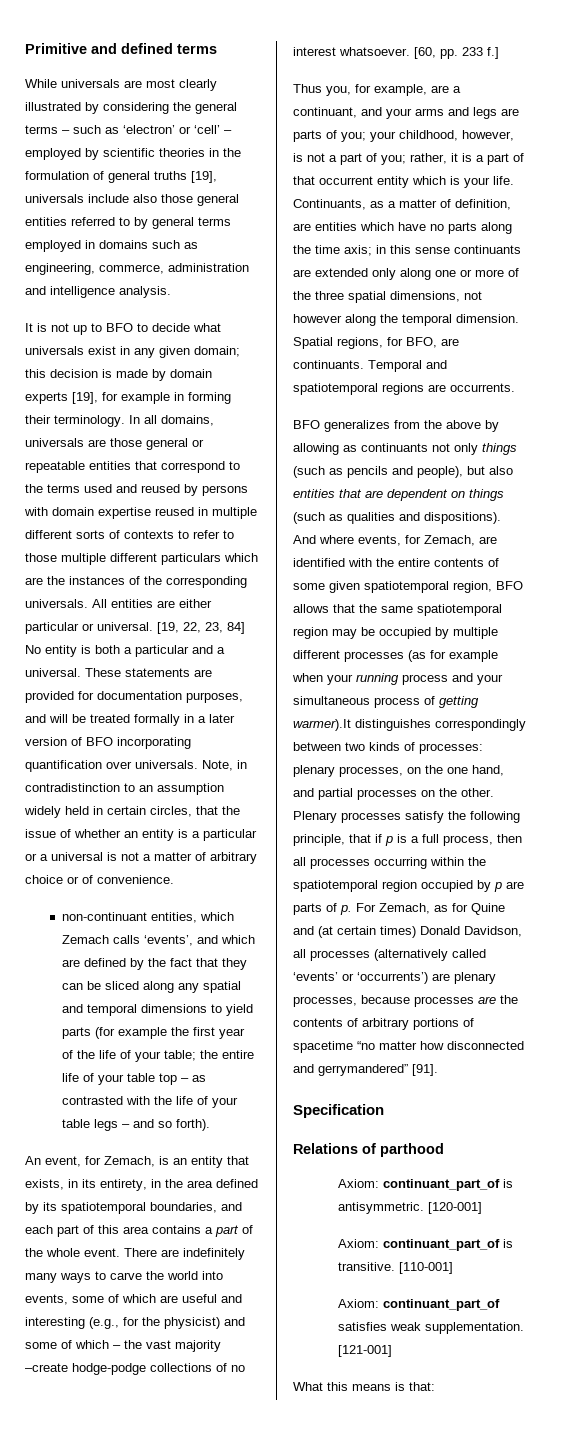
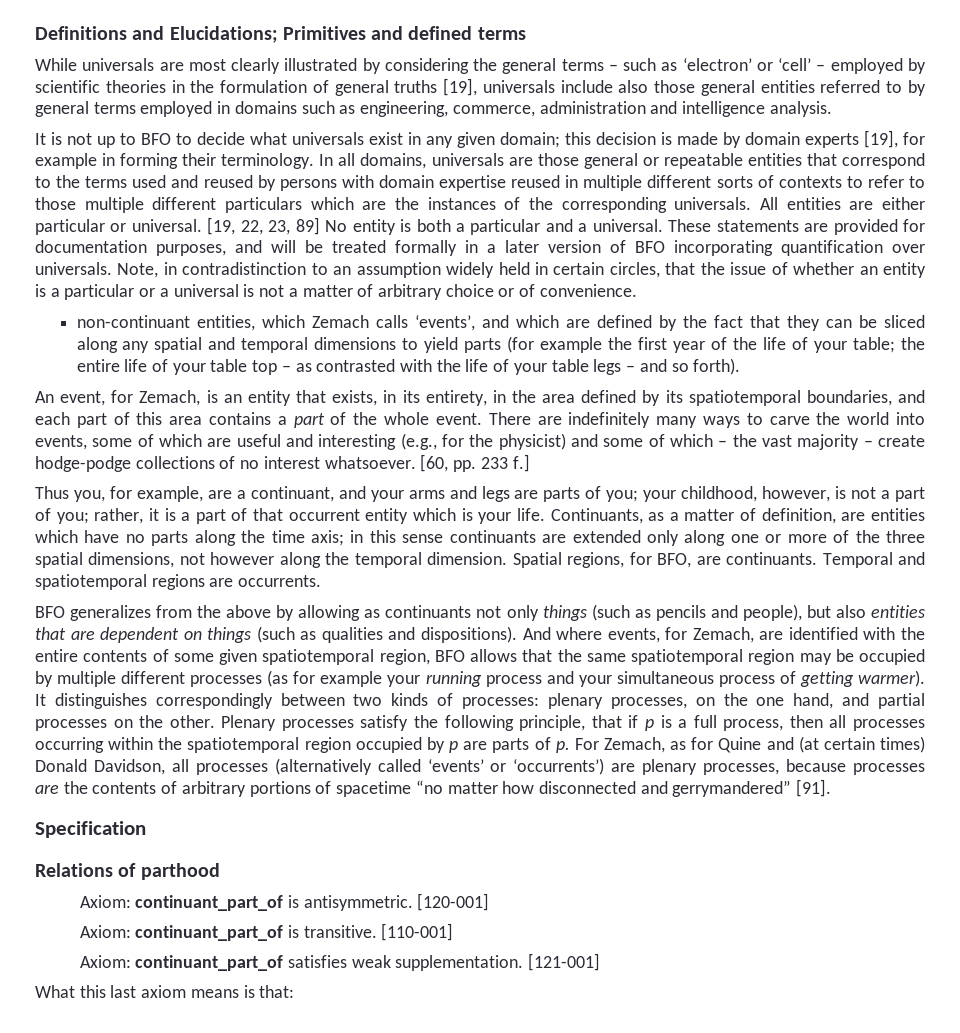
[25,43,87,54] Primitive -> [35,26,366,43] Definitions and Elucidations; Primitives
[227,622,245,634] 84] -> [295,217,320,235] 89]
[25,1363,68,1372] –create -> [863,435,926,447] – create
[292,673,323,682] when -> (383, 679) none
[293,719,351,731] warmer).It -> [858,670,925,687] [35,694,46,706] warmer). It
(348, 1386) none -> [110,985,187,998] last axiom

